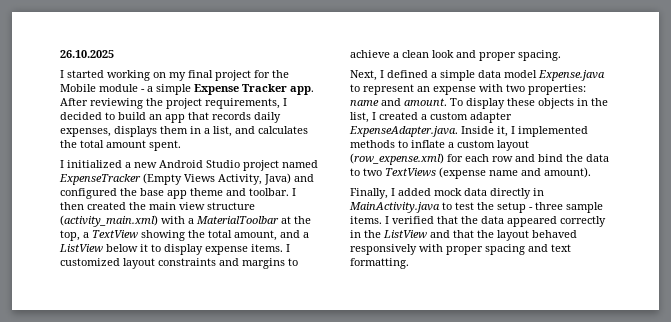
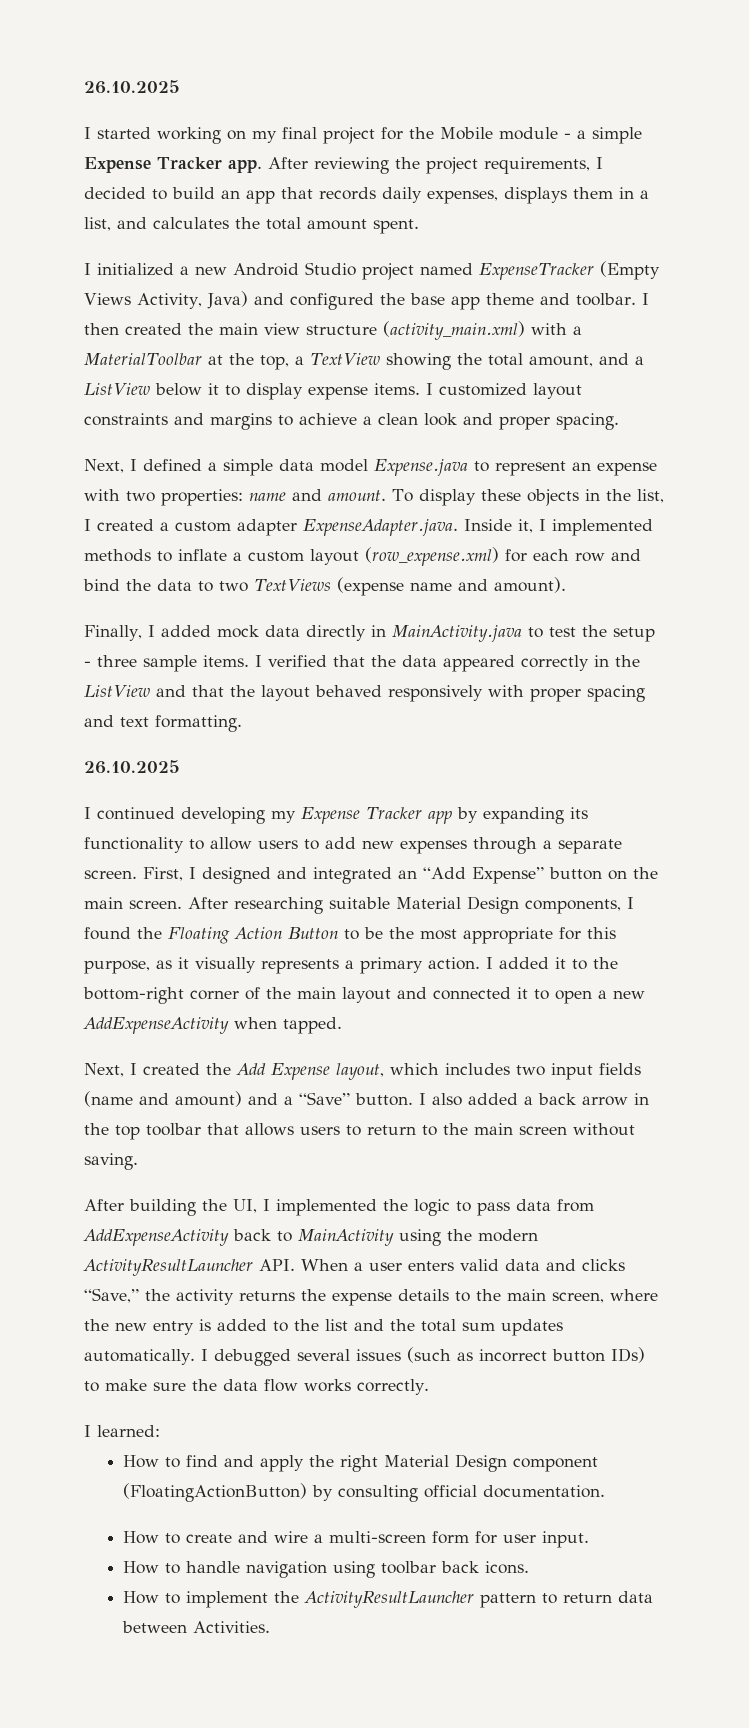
(409, 263) none -> [84,760,180,774] [84,807,588,824] [84,837,622,854] [84,867,658,884] [84,896,634,914] [84,927,616,944] [84,957,618,974] [83,987,645,1004] [83,1017,342,1034] [84,1063,641,1080] [84,1091,649,1107] [84,1123,635,1140] [84,1153,138,1170] [84,1199,594,1216] [83,1229,538,1246] [83,1259,625,1276] [84,1288,658,1306] [84,1319,563,1336] [84,1347,645,1366] [84,1379,429,1395] [84,1425,160,1437] [123,1454,599,1472] [123,1483,606,1502] [123,1531,590,1548] [123,1561,530,1578] [123,1591,654,1608] [122,1621,271,1633] // 26.10.2025 // I continued developing my Expense Tracker app by expanding its functionality to allow users to add new expenses through a separate screen. First, I designed and integrated an “Add Expense” button on the main screen. After researching suitable Material Design components, I found the Floating Action Button to be the most appropriate for this purpose, as it visually represents a primary action. I added it to the bottom-right corner of the main layout and connected it to open a new AddExpenseActivity when tapped. // Next, I created the Add Expense layout, which includes two input fields (name and amount) and a “Save” button. I also added a back arrow in the top toolbar that allows users to return to the main screen without saving. // After building the UI, I implemented the logic to pass data from AddExpenseActivity back to MainActivity using the modern ActivityResultLauncher API. When a user enters valid data and clicks “Save,” the activity returns the expense details to the main screen, where the new entry is added to the list and the total sum updates automatically. I debugged several issues (such as incorrect button IDs) to make sure the data flow works correctly. // I learned: // How to find and apply the right Material Design component (FloatingActionButton) by consulting official documentation. // How to create and wire a multi-screen form for user input. // How to handle navigation using toolbar back icons. // How to implement the ActivityResultLauncher pattern to return data between Activities.

